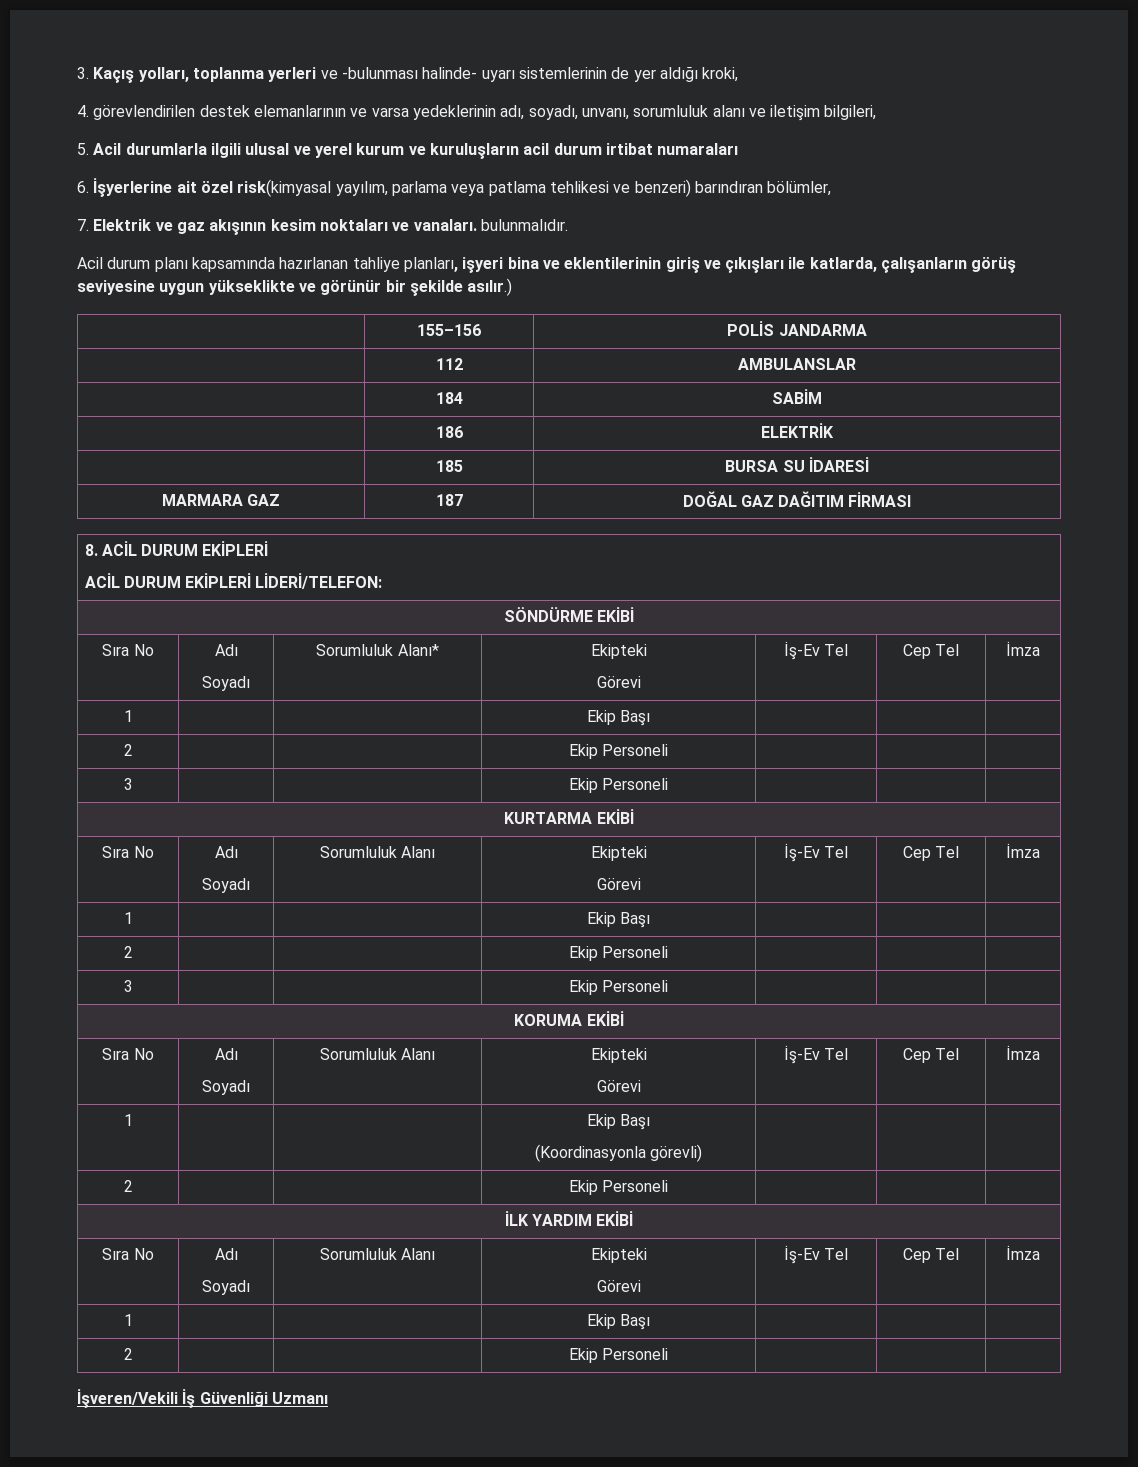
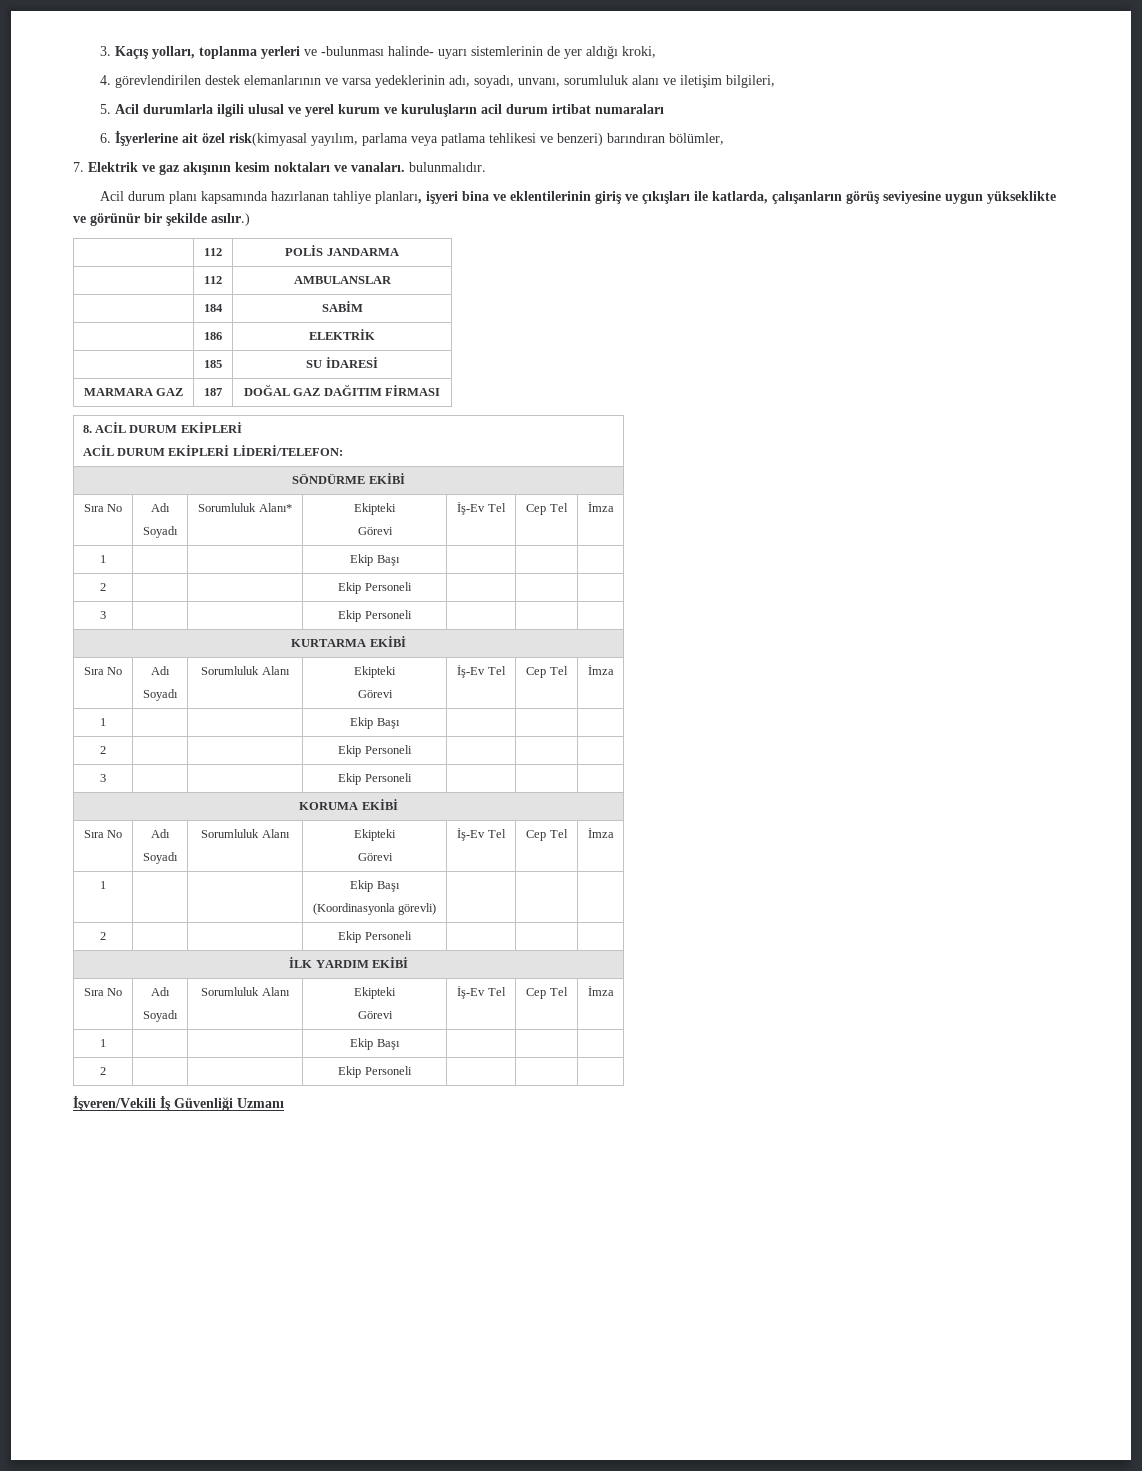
[417,324,481,336] 155–156 -> [204,248,222,256] 112
[725,460,779,472] BURSA -> (222, 364) none

